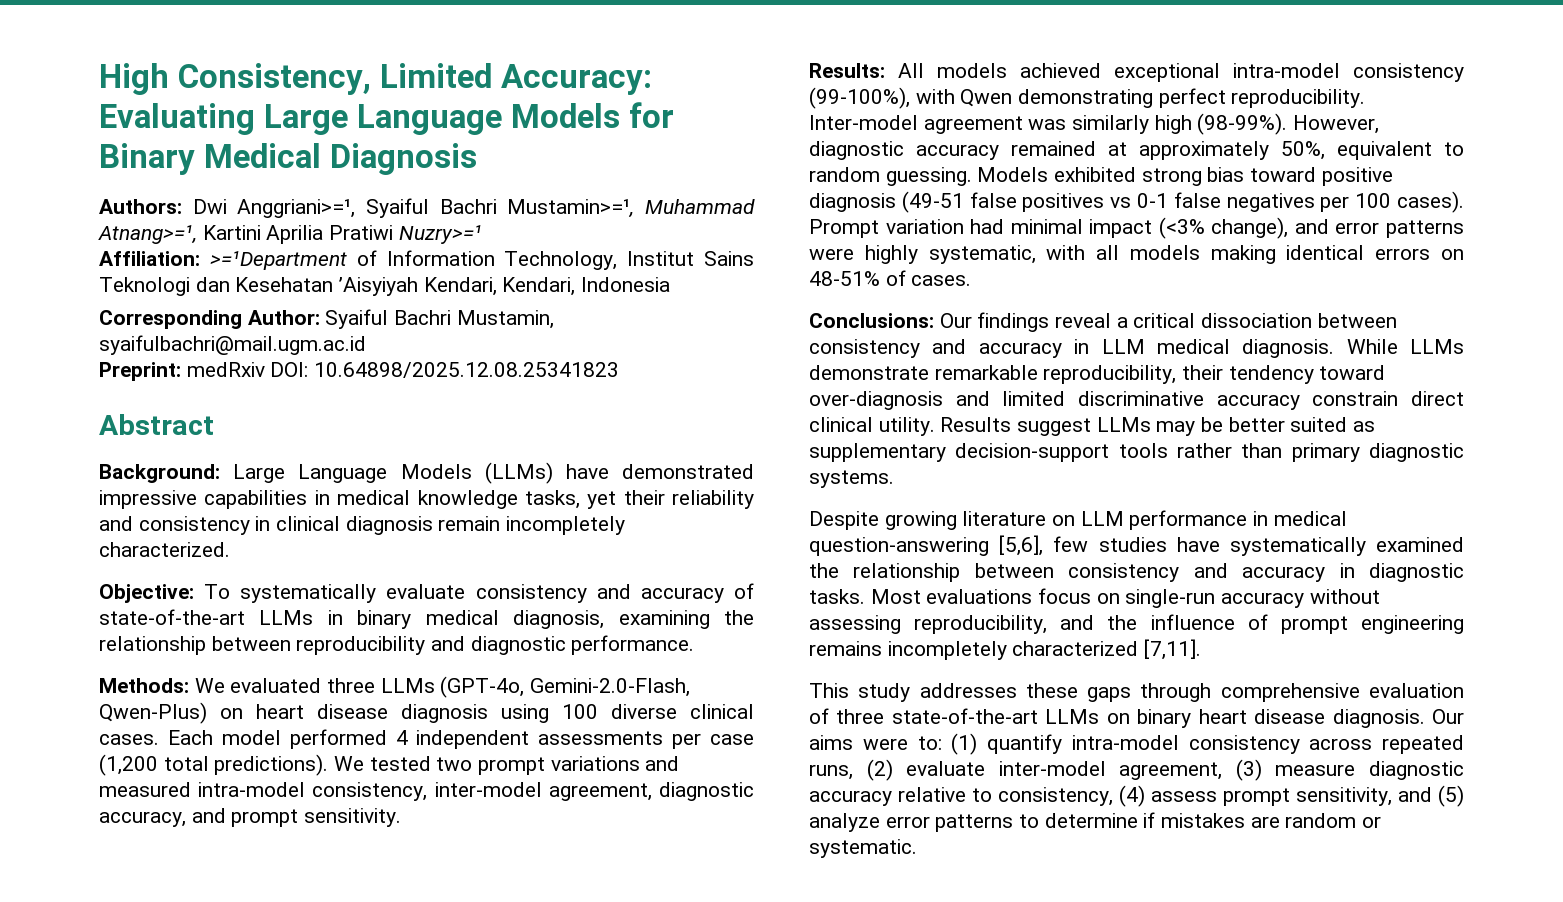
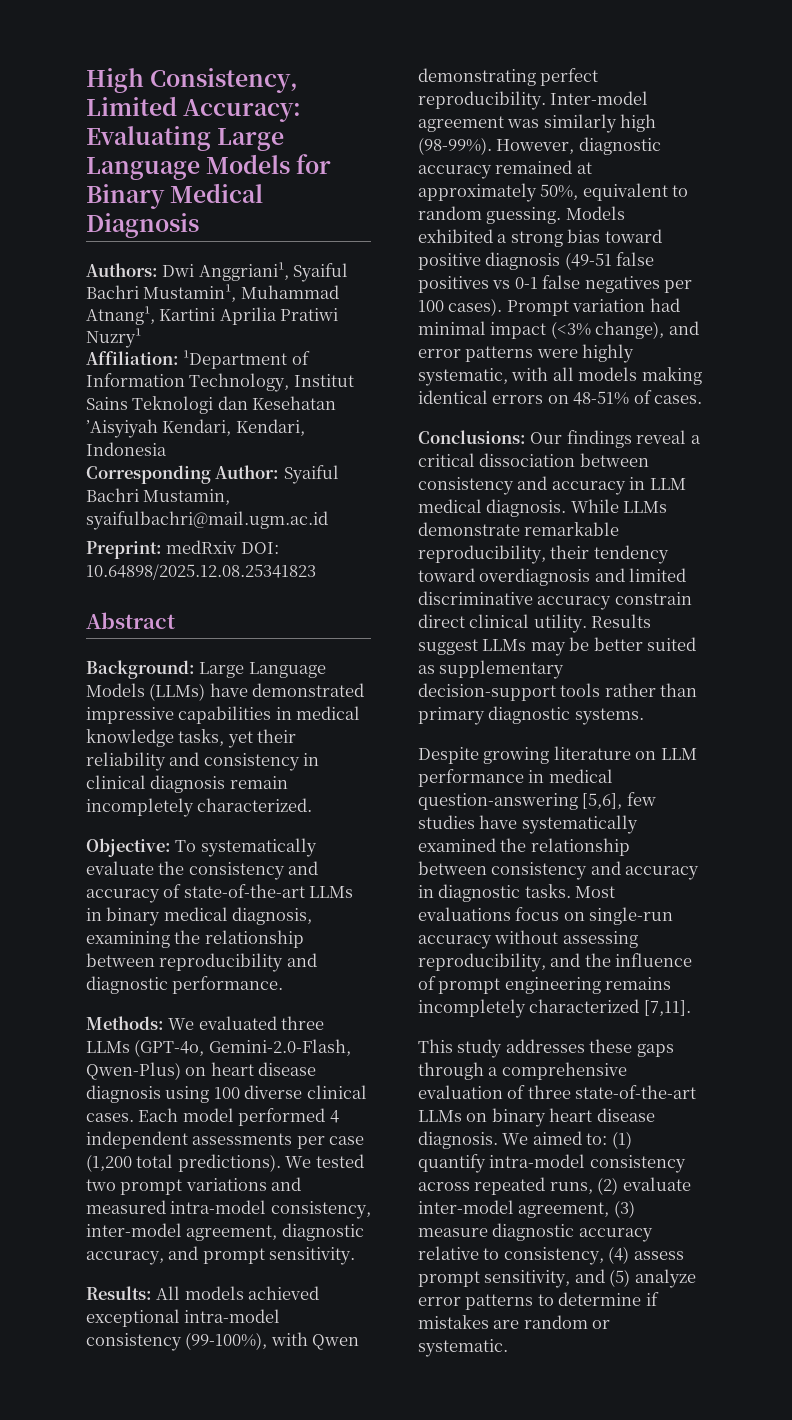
[237,198,756,218] [98,225,197,244] Anggriani>=¹, Syaiful Bachri Mustamin>=¹, Muhammad Atnang>=¹, -> [198,262,349,282] [86,284,339,302] [86,306,155,325] Anggriani¹, Syaiful Bachri Mustamin¹, Muhammad Atnang¹,
[398,225,482,244] Nuzry>=¹ -> [86,328,141,348] Nuzry¹
[209,251,347,270] >=¹Department -> [183,350,288,369] ¹Department
(466, 591) none -> [158,861,185,875] the
(1137, 174) none -> [497,234,508,243] a
[809,391,943,410] over-diagnosis -> [479,568,591,586] overdiagnosis
(1212, 692) none -> [488,1067,499,1076] a
[1432,709,1464,724] [809,735,908,750] Our aims were -> [502,1131,582,1145] We aimed

